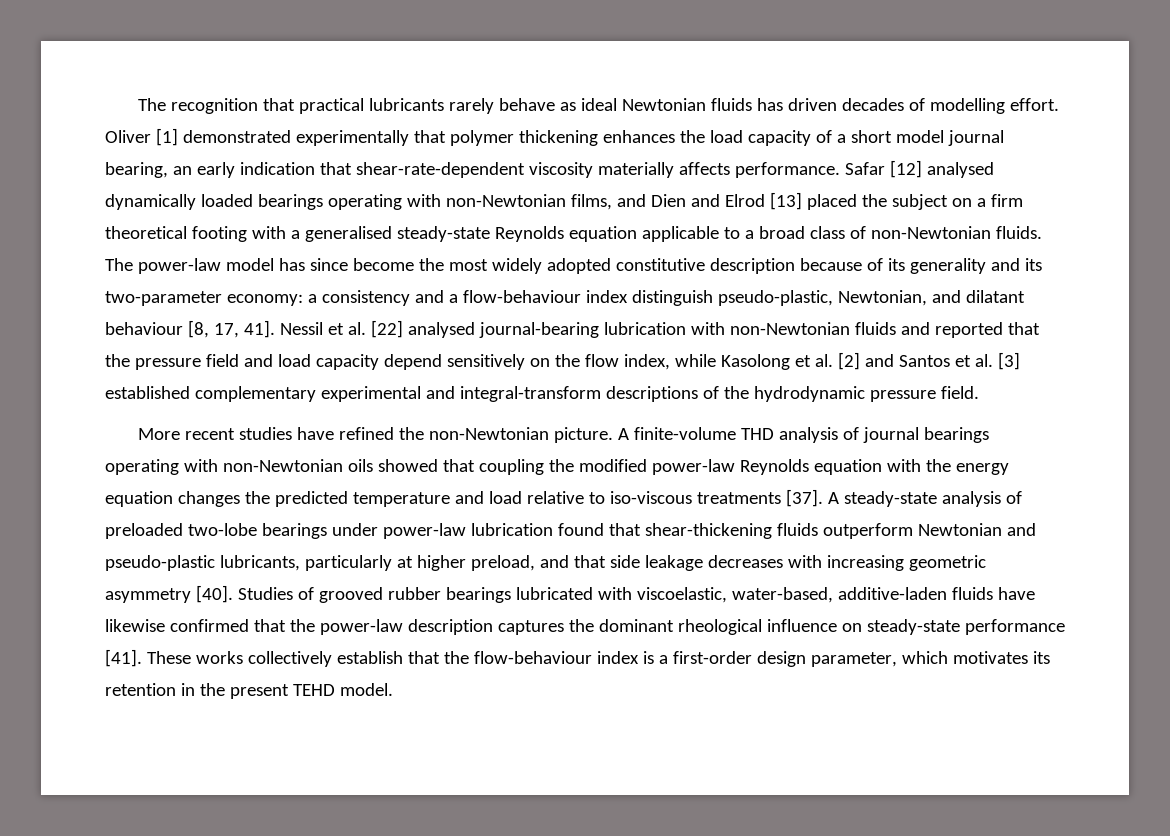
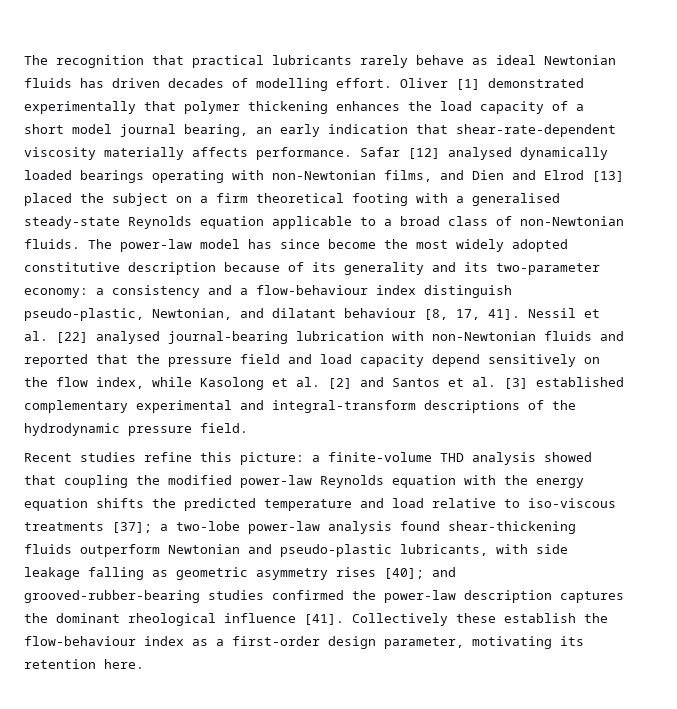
[137,427,989,443] [105,459,373,475] More recent studies have refined the non-Newtonian picture. A finite-volume THD analysis of journal bearings operating with non-Newtonian oils -> [24,452,536,465] Recent studies refine this picture: a finite-volume THD analysis
[177,491,240,507] changes -> [96,498,144,508] shifts
[785,489,1022,507] [105,523,641,539] [37]. A steady-state analysis of preloaded two-lobe bearings under power-law lubrication found that -> [112,521,440,534] [37]; a two-lobe power-law analysis found
[304,555,986,571] [105,585,1035,603] [105,619,286,632] particularly at higher preload, and that side leakage decreases with increasing geometric asymmetry [40]. Studies of grooved rubber bearings lubricated with viscoelastic, water-based, additive-laden fluids have likewise confirmed that -> [496,544,568,554] [24,567,456,580] [24,590,344,603] with side leakage falling as geometric asymmetry rises [40]; and grooved-rubber-bearing studies confirmed
[841,619,1065,635] [105,649,440,667] on steady-state performance [41]. These works collectively establish that -> [304,613,576,626] [41]. Collectively these establish
[642,651,654,664] is -> [192,639,208,646] as
[901,651,1050,664] [105,683,393,699] which motivates its retention in the present TEHD model. -> [472,636,584,649] [24,659,144,669] motivating its retention here.

